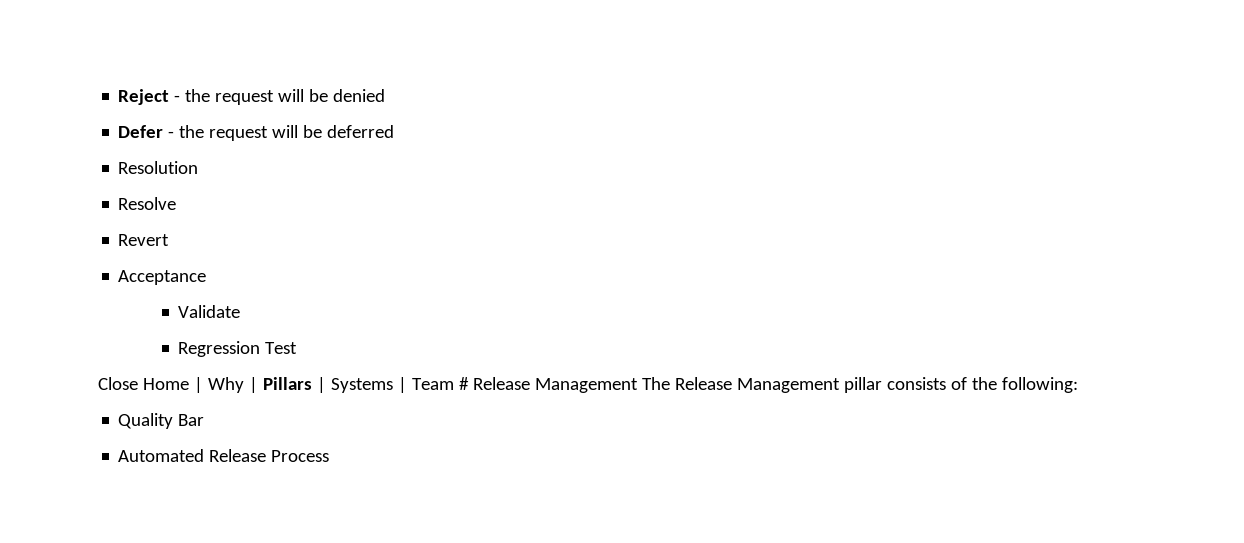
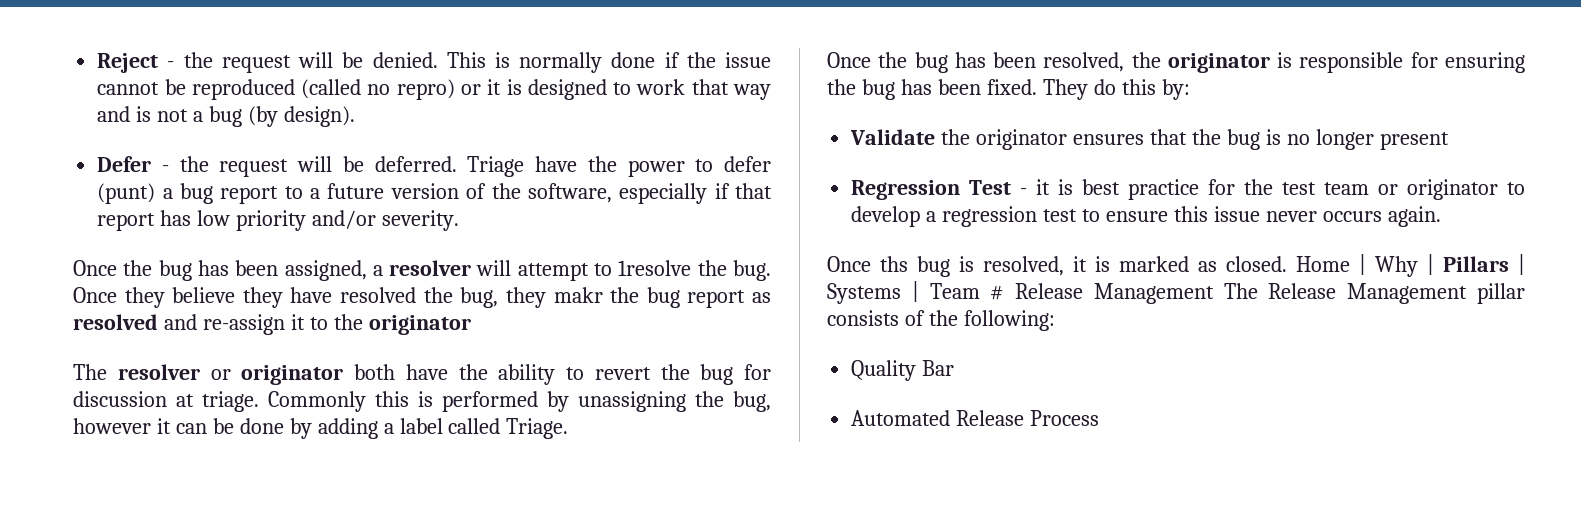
[333,89,386,102] denied -> [372,52,772,73] [97,79,771,100] [97,106,355,127] denied. This is normally done if the issue cannot be reproduced (called no repro) or it is designed to work that way and is not a bug (by design).
[327,125,395,138] [118,161,199,174] [118,197,177,210] [118,234,170,246] [118,270,207,285] [178,305,241,318] [178,341,298,357] [98,377,138,390] deferred // Resolution // Resolve // Revert // Acceptance // Validate // Regression Test // Close -> [374,156,772,177] [97,183,772,204] [97,210,459,231] [73,260,771,281] [73,287,772,308] [73,314,471,335] [73,364,771,385] [73,391,771,412] [73,418,569,439] [827,52,1525,73] [827,79,1190,100] [850,129,1449,150] [851,179,1525,200] [851,206,1441,227] [827,256,1287,277] deferred. Triage have the power to defer (punt) a bug report to a future version of the software, especially if that report has low priority and/or severity. // Once the bug has been assigned, a resolver will attempt to 1resolve the bug. Once they believe they have resolved the bug, they makr the bug report as resolved and re-assign it to the originator // The resolver or originator both have the ability to revert the bug for discussion at triage. Commonly this is performed by unassigning the bug, however it can be done by adding a label called Triage. // Once the bug has been resolved, the originator is responsible for ensuring the bug has been fixed. They do this by: // Validate the originator ensures that the bug is no longer present // Regression Test - it is best practice for the test team or originator to develop a regression test to ensure this issue never occurs again. // Once ths bug is resolved, it is marked as closed.

